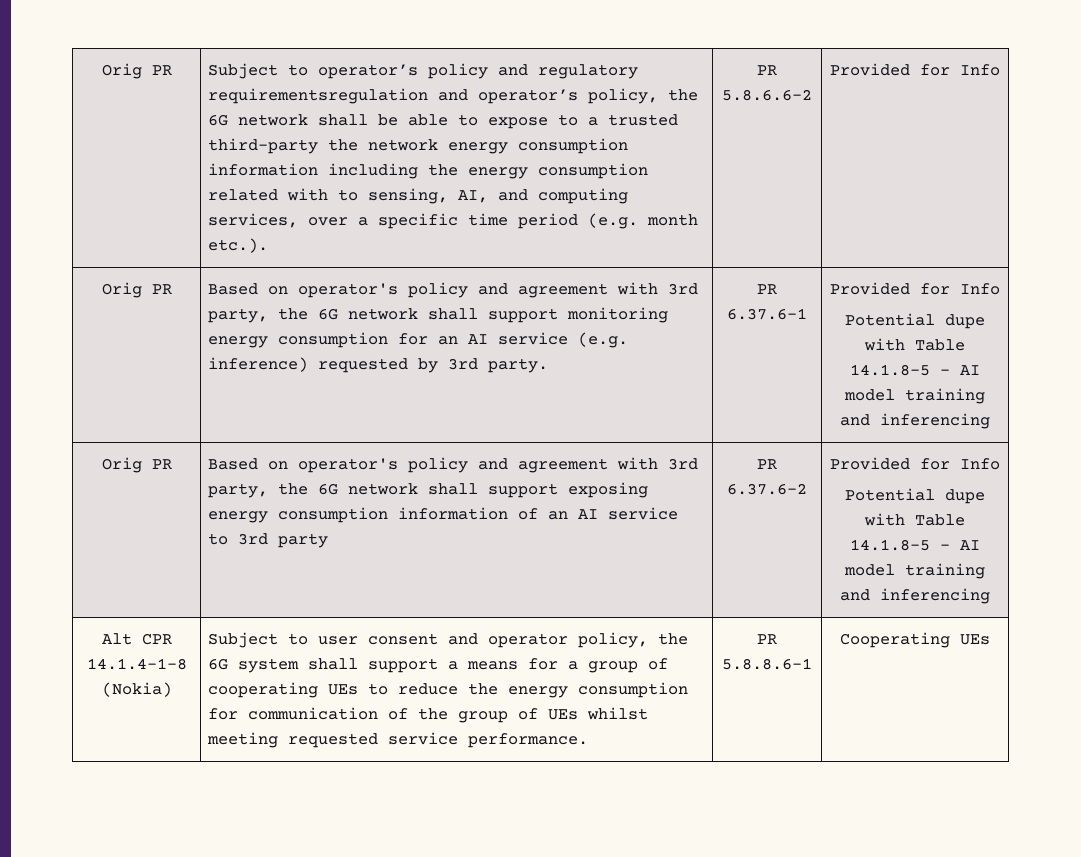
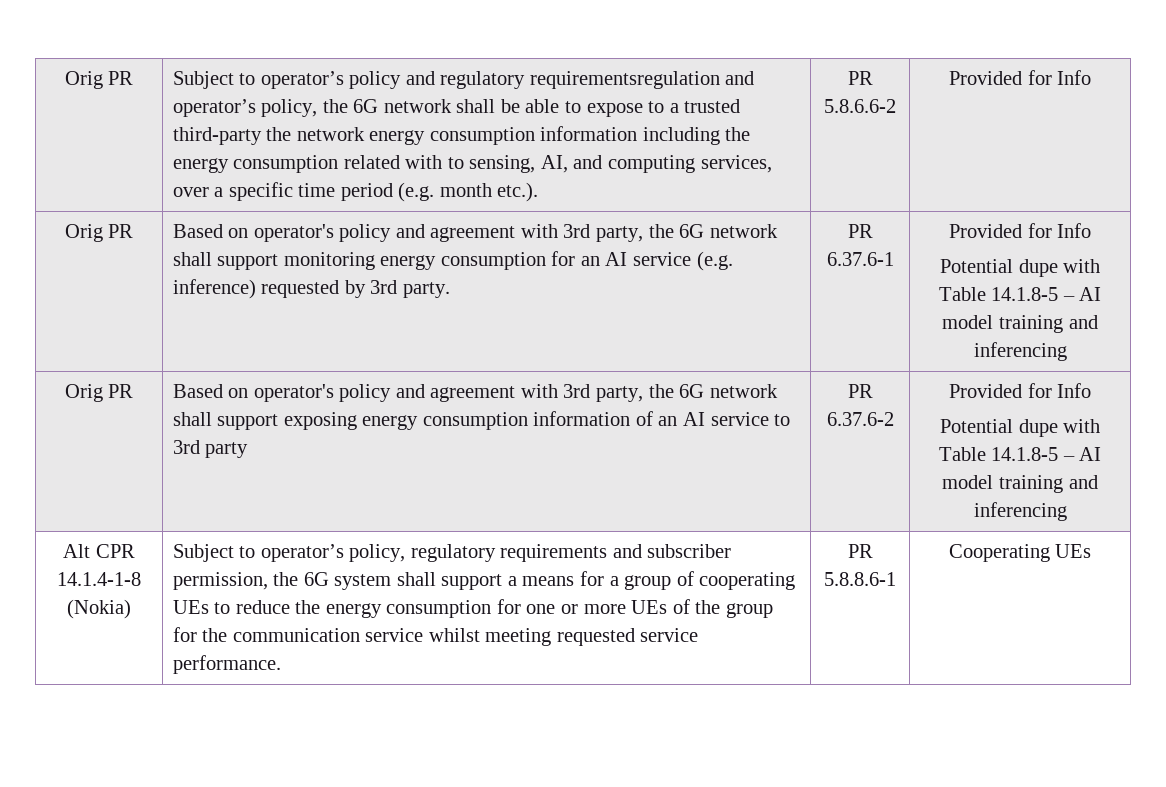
[318,632,649,648] user consent and operator policy, -> [260,544,732,562] [172,572,268,590] operator’s policy, regulatory requirements and subscriber permission,
[248,707,579,723] communication of the group of UEs -> [526,599,773,618] [172,627,424,642] one or more UEs of the group for the communication service

